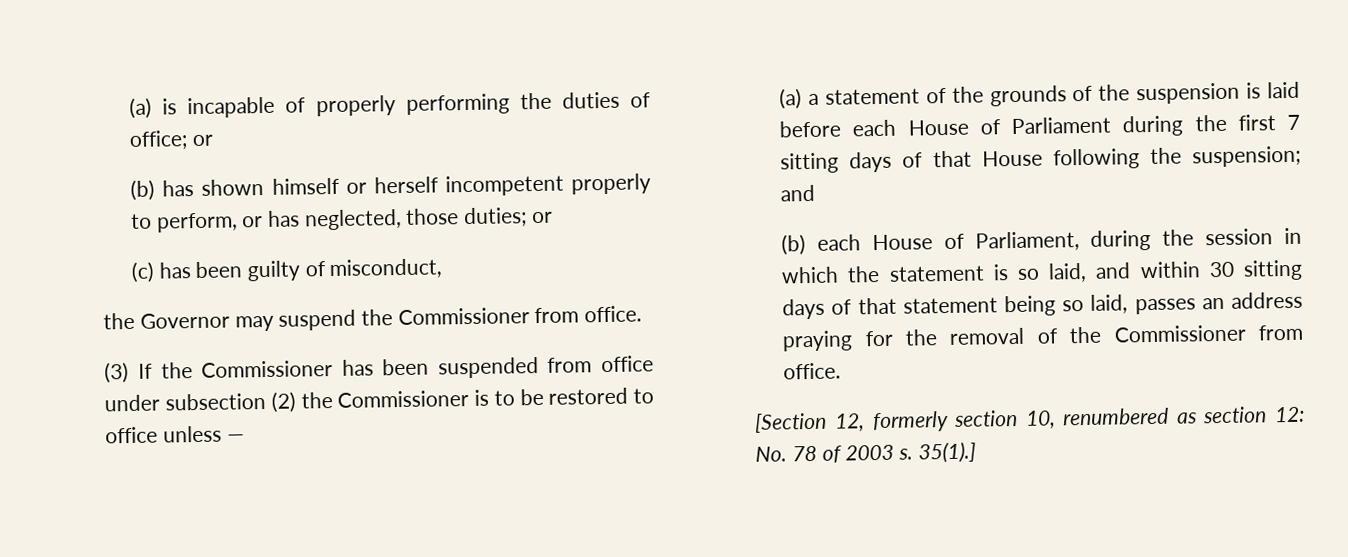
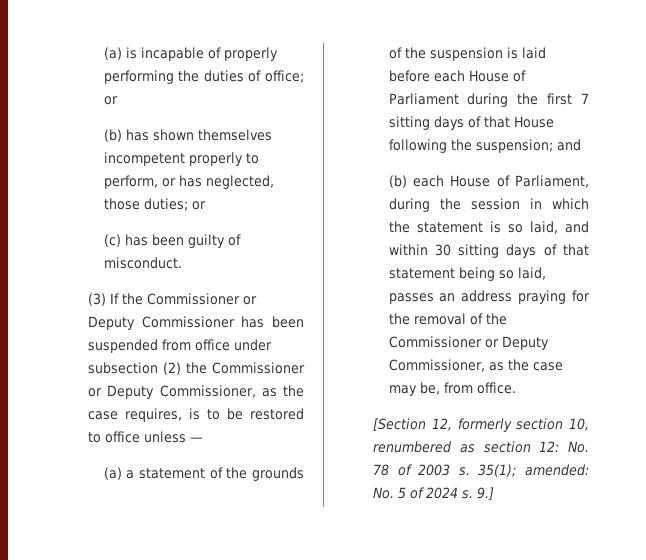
[271,176,439,195] himself or herself -> [197,129,272,141] themselves
[329,258,443,280] [103,305,643,332] misconduct, // the Governor may suspend the Commissioner from office. -> [103,257,182,269] misconduct.
(334, 369) none -> [243,296,258,305] [88,316,235,330] or Deputy Commissioner
(470, 399) none -> [88,385,304,399] [88,408,183,422] or Deputy Commissioner, as the case requires,
(1246, 333) none -> [484,336,549,350] [388,359,563,372] [388,382,440,396] or Deputy Commissioner, as the case may be,
[917,441,976,464] 35(1).] -> [478,464,589,477] [373,487,495,500] 35(1); amended: No. 5 of 2024 s. 9.]

